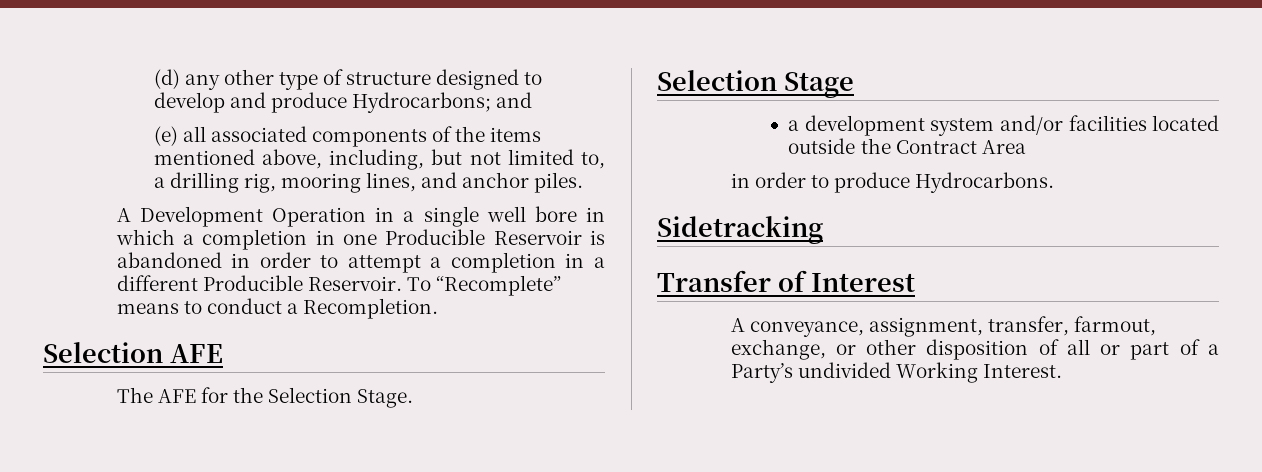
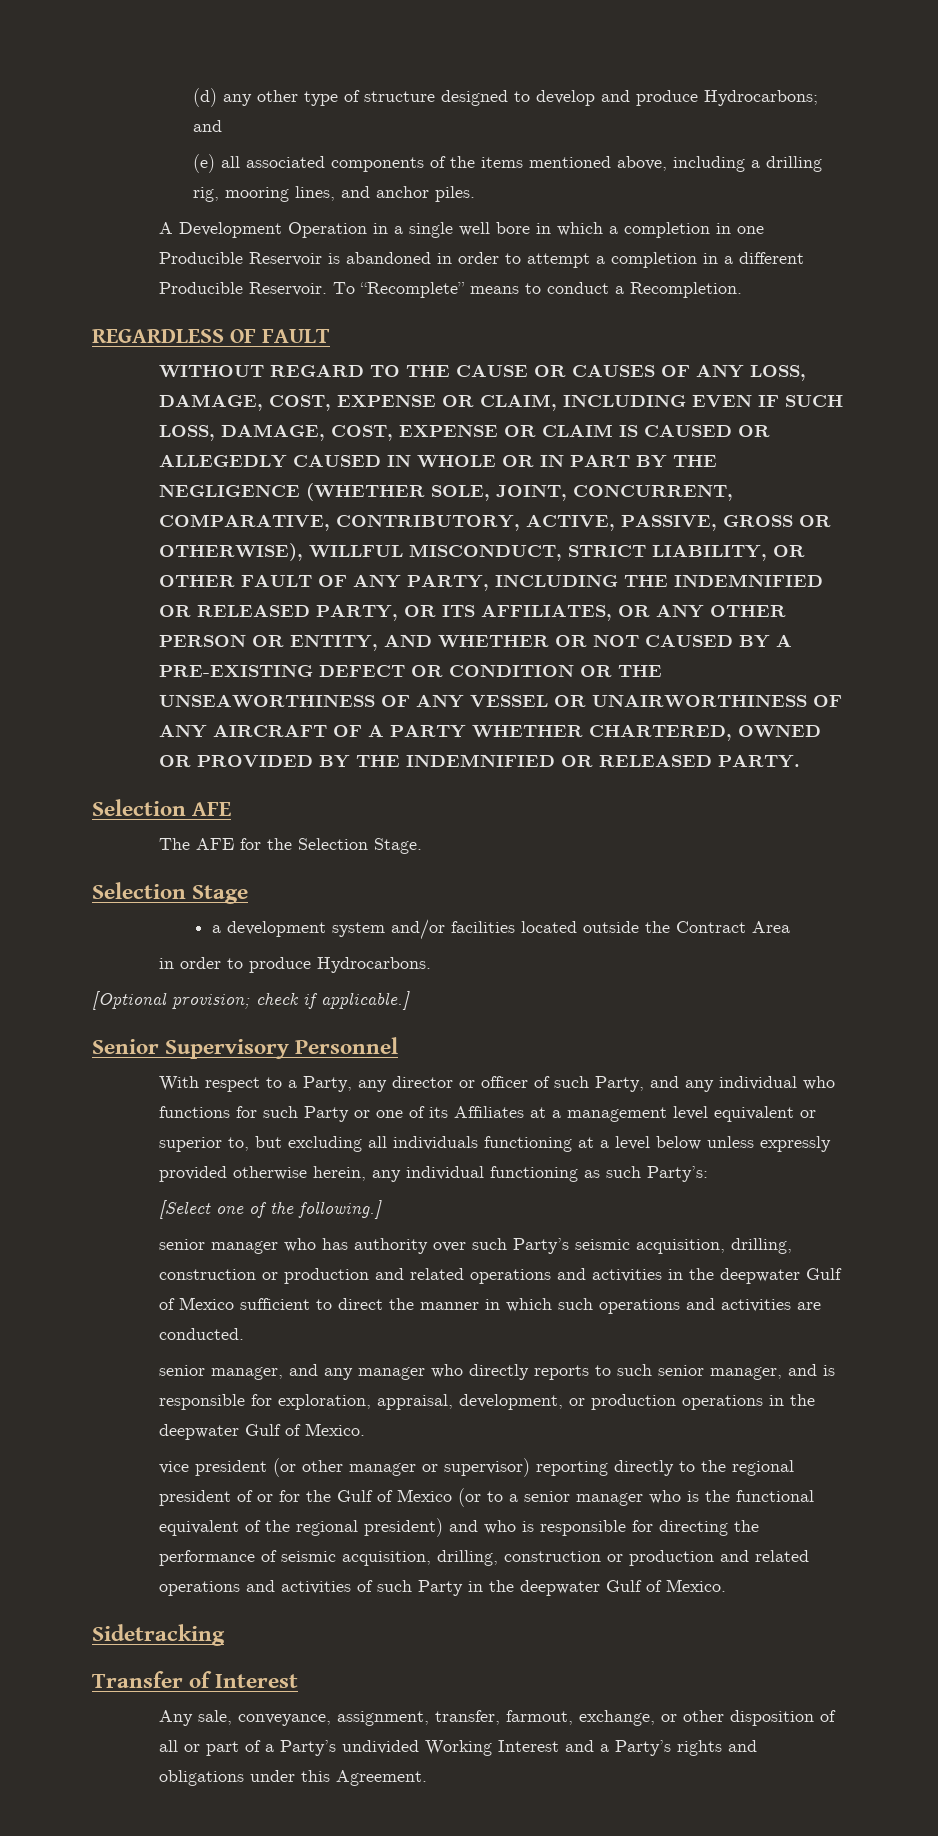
[329,149,605,170] including, but not limited to, -> [672,156,745,172] including
(439, 308) none -> [92,329,331,343] [159,364,807,381] [159,394,844,411] [159,424,771,441] [159,454,718,468] [159,483,734,501] [159,514,832,531] [159,543,806,561] [159,574,824,591] [159,604,787,621] [159,634,793,651] [159,664,663,677] [159,694,843,708] [159,724,822,741] [159,754,801,768] // REGARDLESS OF FAULT // WITHOUT REGARD TO THE CAUSE OR CAUSES OF ANY LOSS, DAMAGE, COST, EXPENSE OR CLAIM, INCLUDING EVEN IF SUCH LOSS, DAMAGE, COST, EXPENSE OR CLAIM IS CAUSED OR ALLEGEDLY CAUSED IN WHOLE OR IN PART BY THE NEGLIGENCE (WHETHER SOLE, JOINT, CONCURRENT, COMPARATIVE, CONTRIBUTORY, ACTIVE, PASSIVE, GROSS OR OTHERWISE), WILLFUL MISCONDUCT, STRICT LIABILITY, OR OTHER FAULT OF ANY PARTY, INCLUDING THE INDEMNIFIED OR RELEASED PARTY, OR ITS AFFILIATES, OR ANY OTHER PERSON OR ENTITY, AND WHETHER OR NOT CAUSED BY A PRE-EXISTING DEFECT OR CONDITION OR THE UNSEAWORTHINESS OF ANY VESSEL OR UNAIRWORTHINESS OF ANY AIRCRAFT OF A PARTY WHETHER CHARTERED, OWNED OR PROVIDED BY THE INDEMNIFIED OR RELEASED PARTY.
(1055, 182) none -> [92,991,410,1010] [92,1037,399,1059] [159,1076,836,1092] [159,1106,817,1122] [159,1136,832,1152] [159,1166,709,1182] [159,1200,383,1219] [159,1238,793,1254] [159,1268,843,1284] [159,1297,822,1314] [159,1328,245,1340] [159,1364,836,1380] [159,1394,816,1410] [159,1423,366,1440] [159,1458,795,1477] [159,1488,815,1507] [159,1518,760,1537] [159,1550,810,1566] [159,1579,727,1596] // [Optional provision; check if applicable.] // Senior Supervisory Personnel // With respect to a Party, any director or officer of such Party, and any individual who functions for such Party or one of its Affiliates at a management level equivalent or superior to, but excluding all individuals functioning at a level below unless expressly provided otherwise herein, any individual functioning as such Party’s: // [Select one of the following.] // senior manager who has authority over such Party’s seismic acquisition, drilling, construction or production and related operations and activities in the deepwater Gulf of Mexico sufficient to direct the manner in which such operations and activities are conducted. // senior manager, and any manager who directly reports to such senior manager, and is responsible for exploration, appraisal, development, or production operations in the deepwater Gulf of Mexico. // vice president (or other manager or supervisor) reporting directly to the regional president of or for the Gulf of Mexico (or to a senior manager who is the functional equivalent of the regional president) and who is responsible for directing the performance of seismic acquisition, drilling, construction or production and related operations and activities of such Party in the deepwater Gulf of Mexico.
[730,318,745,332] A -> [159,1710,233,1726] Any sale,
[983,364,1063,378] Interest. -> [498,1740,758,1756] [159,1770,428,1786] Interest and a Party’s rights and obligations under this Agreement.

